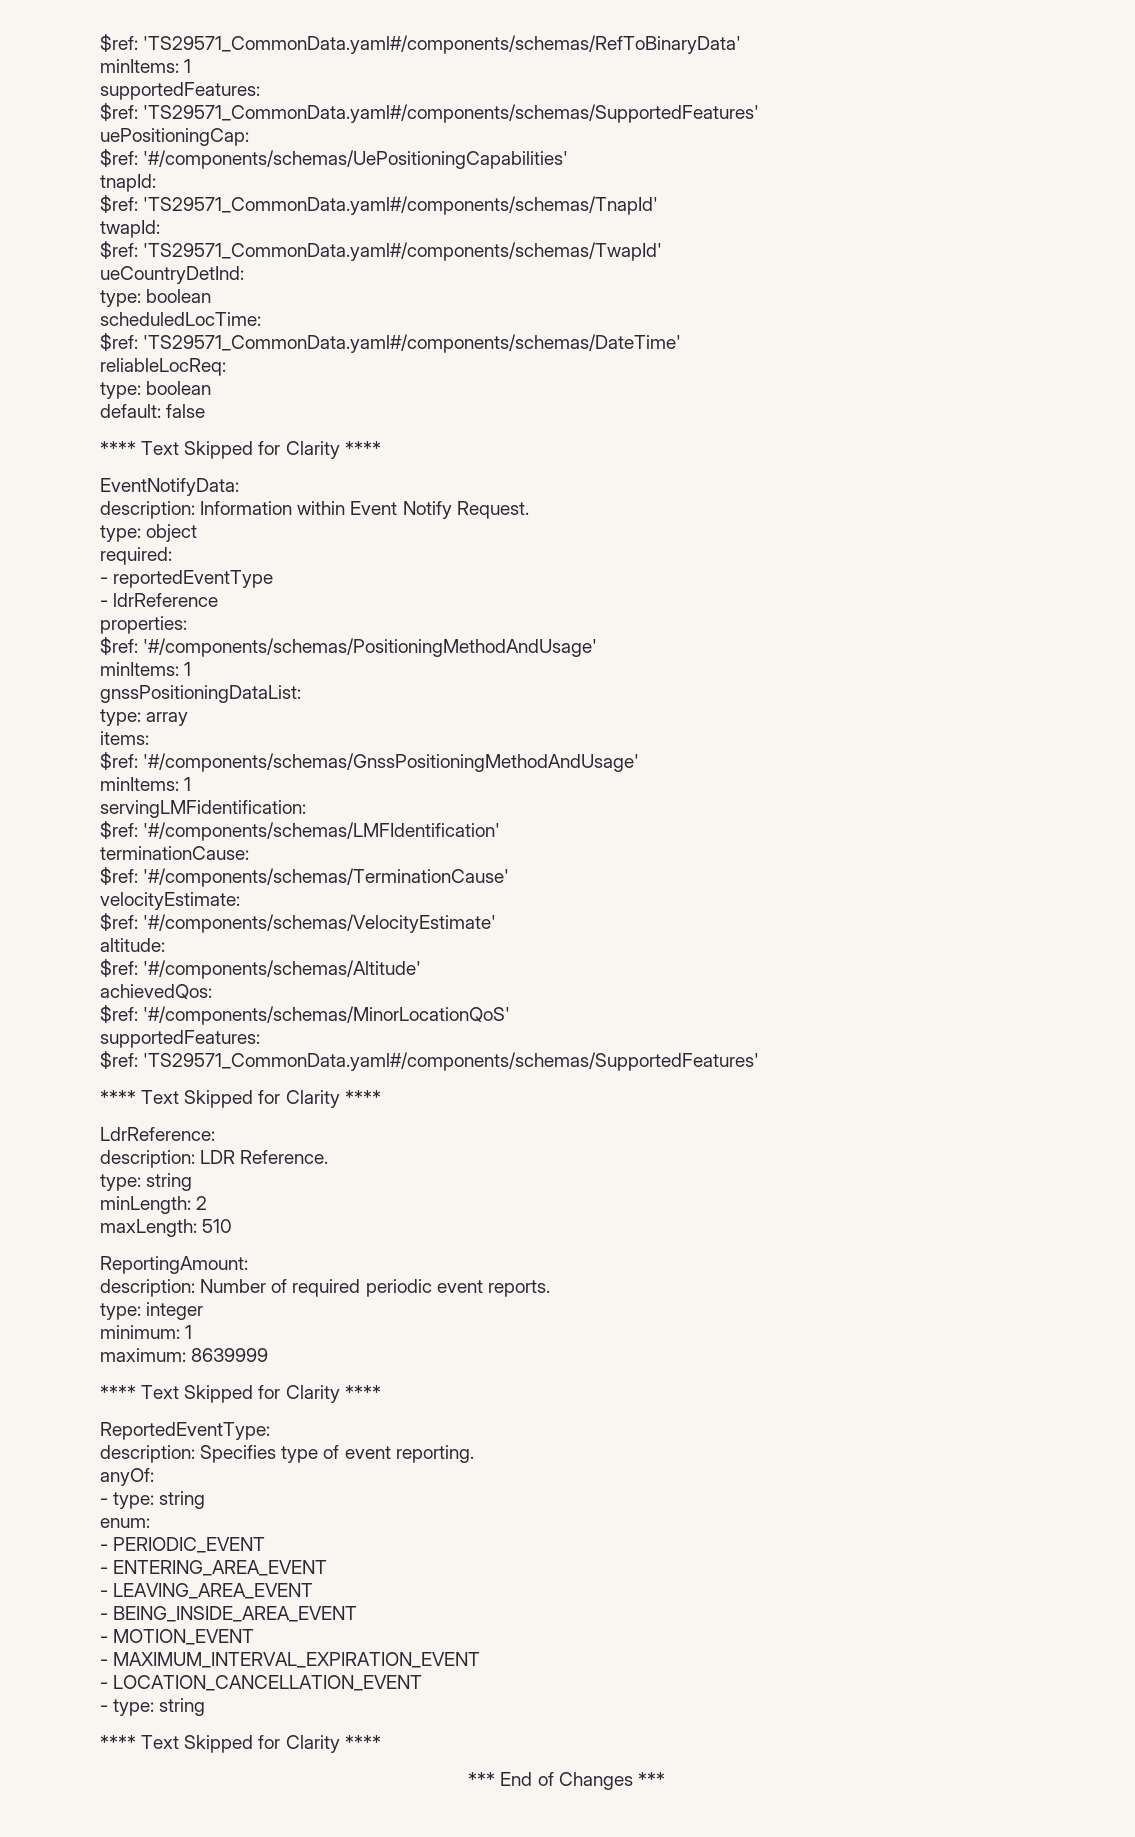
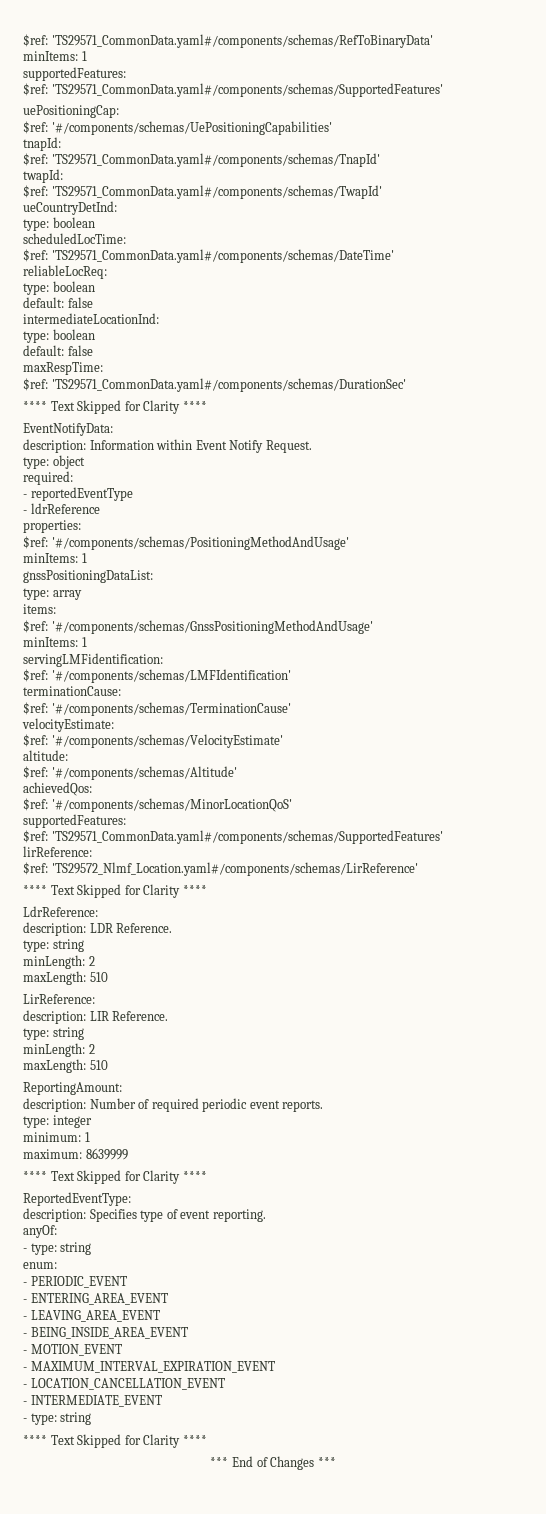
(206, 411) none -> [23,313,159,324] [23,329,95,343] [23,345,93,356] [23,362,103,375] [23,378,406,392] // intermediateLocationInd: // type: boolean // default: false // maxRespTime: // $ref: 'TS29571_CommonData.yaml#/components/schemas/DurationSec'
(760, 1061) none -> [23,846,92,857] [23,862,418,876] // lirReference: // $ref: 'TS29572_Nlmf_Location.yaml#/components/schemas/LirReference'
(233, 1226) none -> [23,994,95,1004] [23,1010,169,1024] [23,1027,84,1040] [23,1043,95,1057] [23,1059,108,1073] // LirReference: // description: LIR Reference. // type: string // minLength: 2 // maxLength: 510
(423, 1683) none -> [23,1395,162,1407] // - INTERMEDIATE_EVENT

